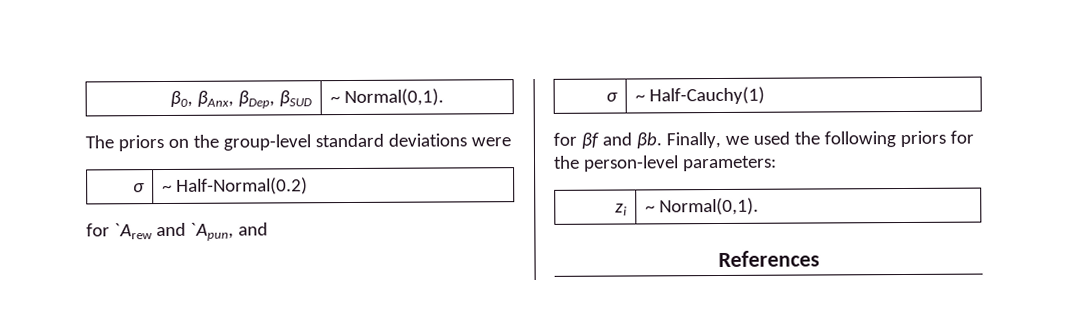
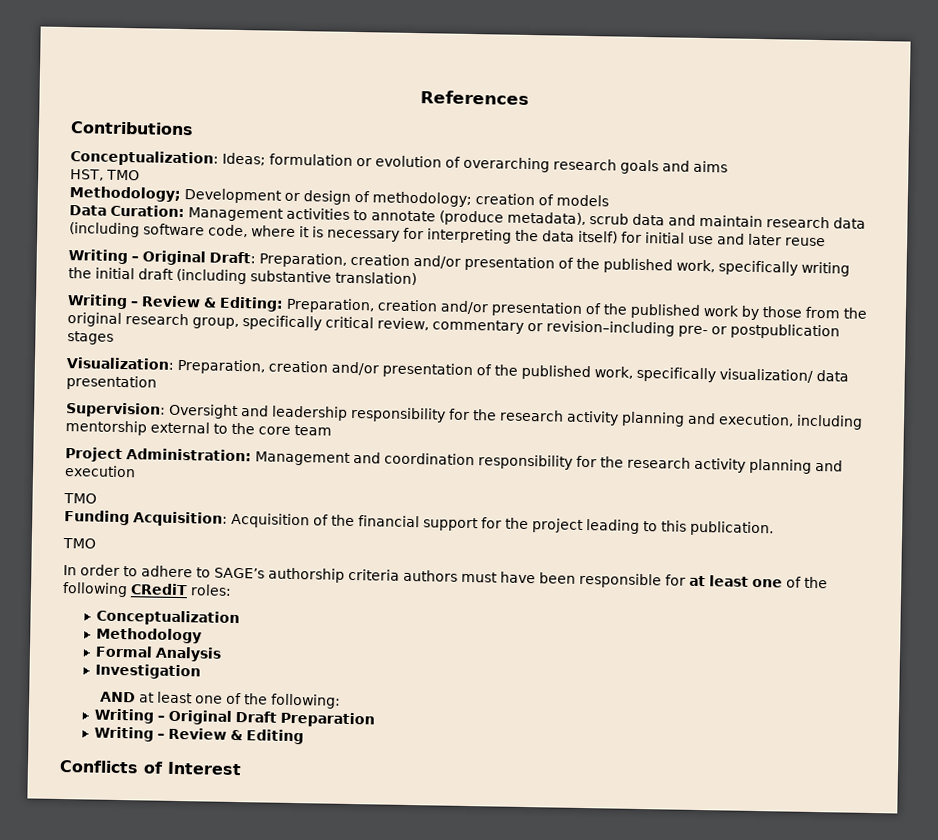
[169,90,312,109] [330,88,445,107] [85,133,511,152] [132,183,145,193] [162,177,309,195] [86,222,268,241] [605,92,618,102] [635,86,766,105] [553,130,974,149] [553,155,777,172] [614,203,627,216] [645,197,760,216] [717,250,820,268] β0, βAnx, βDep, βSUD | ~ Normal(0,1). // The priors on the group-level standard deviations were // σ | ~ Half-Normal(0.2) // for `Arew and `Apun, and // σ | ~ Half-Cauchy(1) // for βf and βb. Finally, we used the following priors for the person-level parameters: // zi | ~ Normal(0,1). // References -> [420,90,529,105] [70,121,194,136] [70,150,728,175] [70,169,140,181] [69,186,609,208] [69,204,866,229] [69,222,826,247] [68,249,850,277] [68,267,417,286] [67,294,867,320] [67,312,840,340] [67,331,114,345] [66,357,849,383] [66,375,157,391] [66,402,863,430] [65,420,332,436] [65,447,843,474] [64,465,136,478] [63,493,97,504] [64,510,774,537] [62,538,96,549] [63,564,828,589] [62,582,232,598] [96,609,241,627] [96,627,203,644] [95,645,223,662] [95,663,202,680] [99,691,341,709] [94,708,376,728] [94,726,305,745] [59,759,242,776] References // Contributions // Conceptualization: Ideas; formulation or evolution of overarching research goals and aims // HST, TMO // Methodology; Development or design of methodology; creation of models // Data Curation: Management activities to annotate (produce metadata), scrub data and maintain research data (including software code, where it is necessary for interpreting the data itself) for initial use and later reuse // Writing – Original Draft: Preparation, creation and/or presentation of the published work, specifically writing the initial draft (including substantive translation) // Writing – Review & Editing: Preparation, creation and/or presentation of the published work by those from the original research group, specifically critical review, commentary or revision–including pre- or postpublication stages // Visualization: Preparation, creation and/or presentation of the published work, specifically visualization/ data presentation // Supervision: Oversight and leadership responsibility for the research activity planning and execution, including mentorship external to the core team // Project Administration: Management and coordination responsibility for the research activity planning and execution // TMO // Funding Acquisition: Acquisition of the financial support for the project leading to this publication. // TMO // In order to adhere to SAGE’s authorship criteria authors must have been responsible for at least one of the following CRediT roles: // Conceptualization // Methodology // Formal Analysis // Investigation // AND at least one of the following: // Writing – Original Draft Preparation // Writing – Review & Editing // Conflicts of Interest

